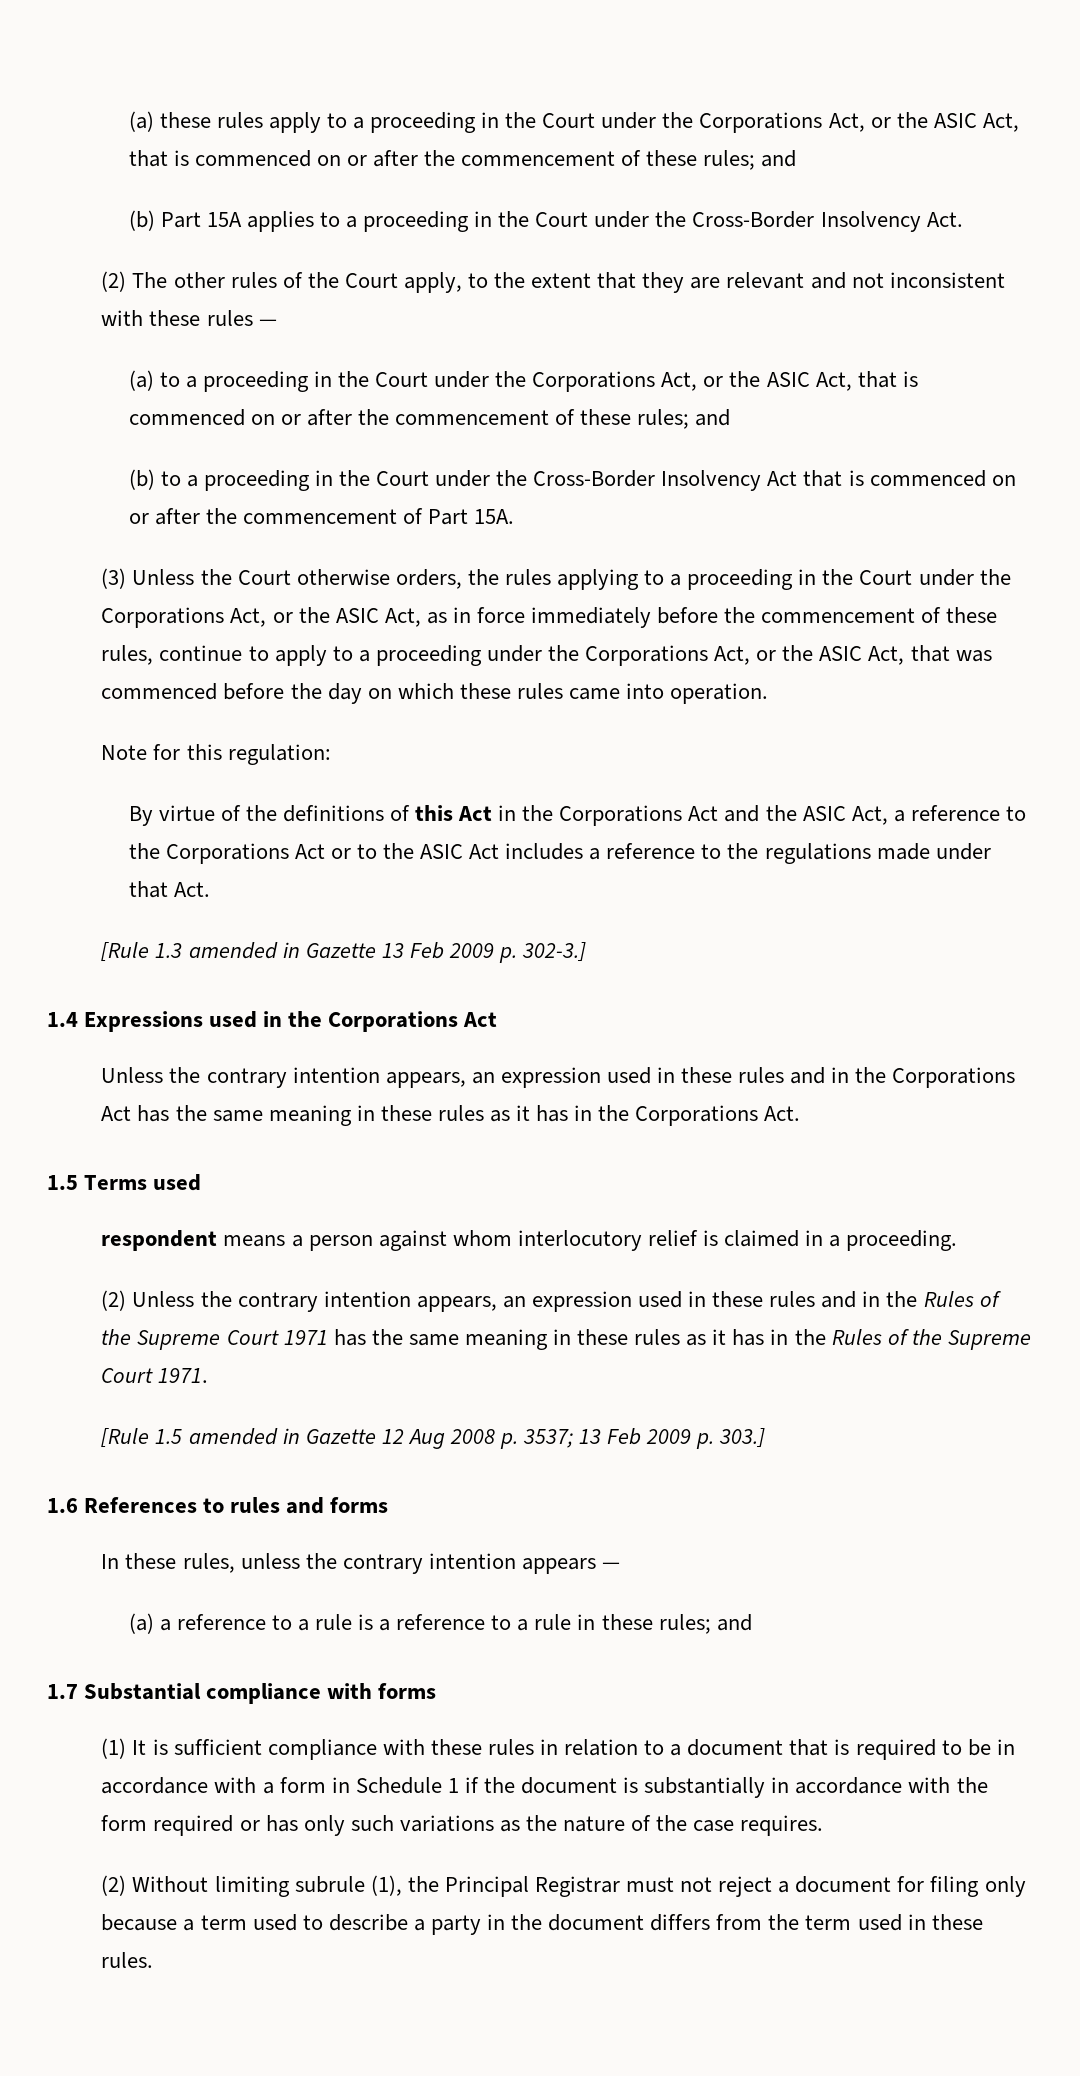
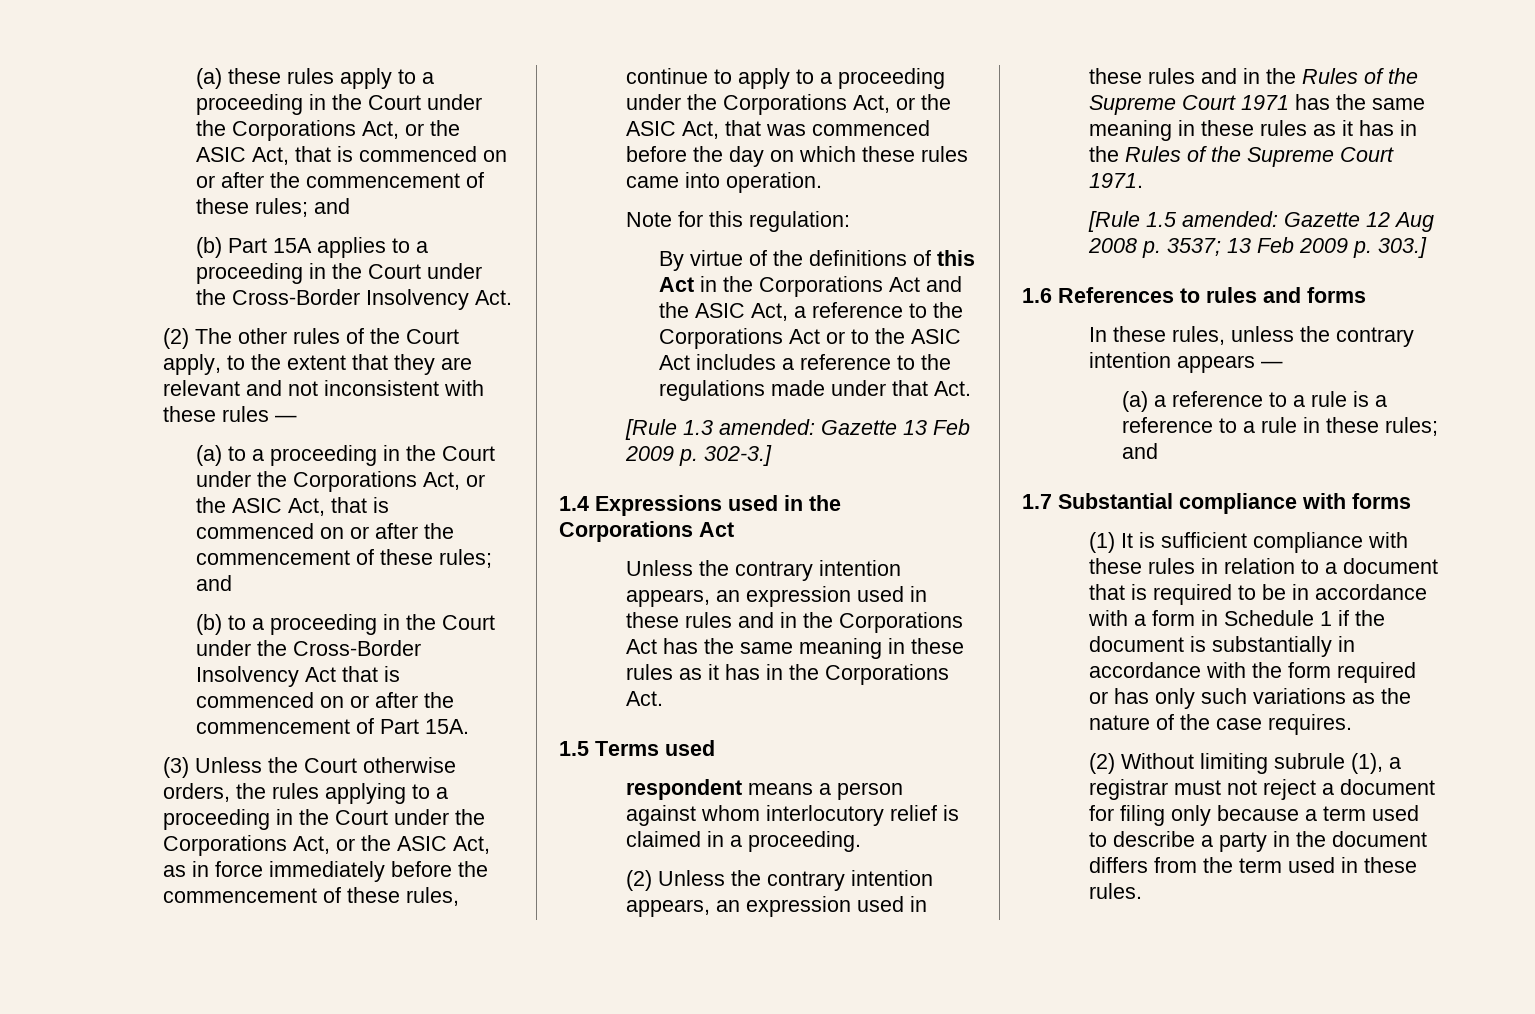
[188,942,300,959] amended in -> [718,419,815,435] amended:
[188,1428,300,1445] amended in -> [1181,211,1278,227] amended:
[407,1876,620,1897] the Principal Registrar -> [1388,757,1401,769] [1088,779,1168,800] a registrar

